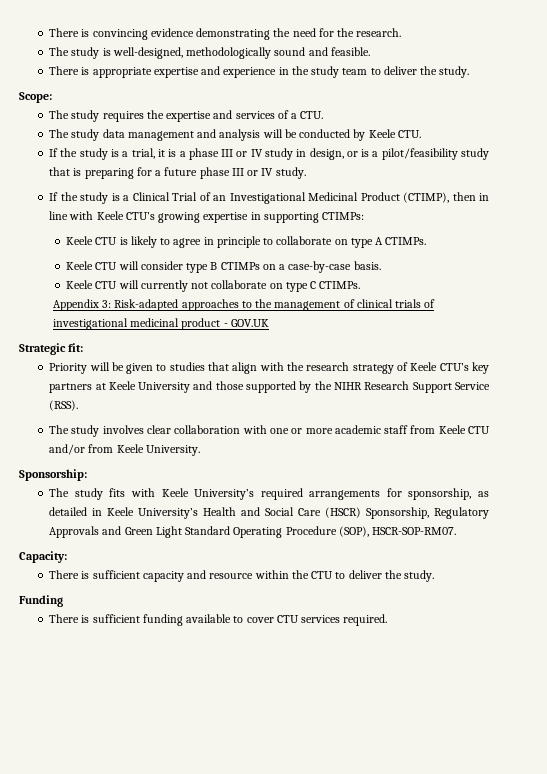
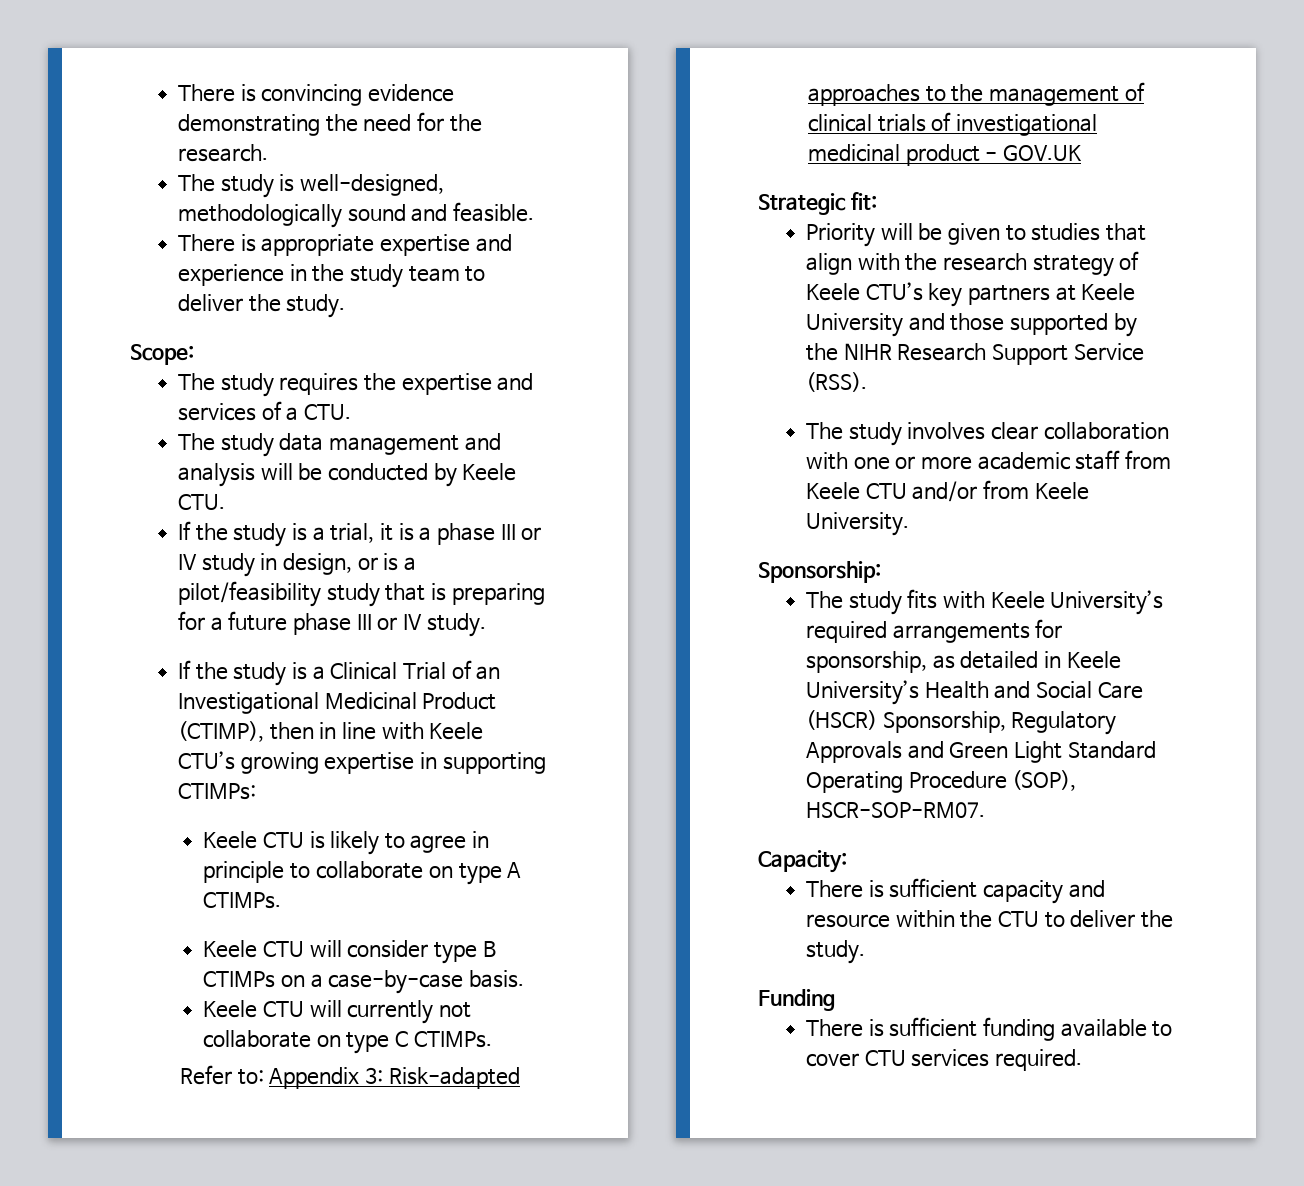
(361, 285) none -> [180,1065,264,1085] Refer to:

